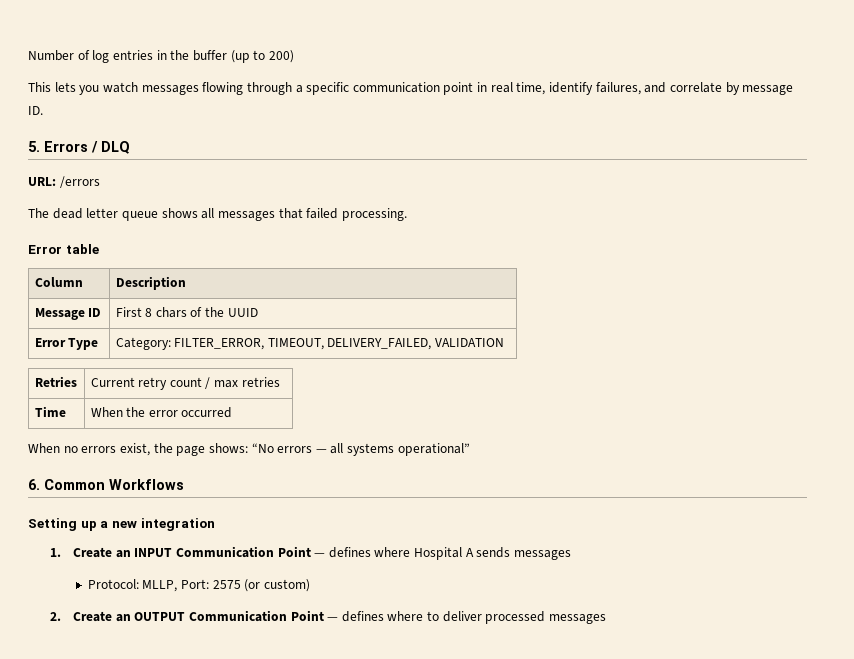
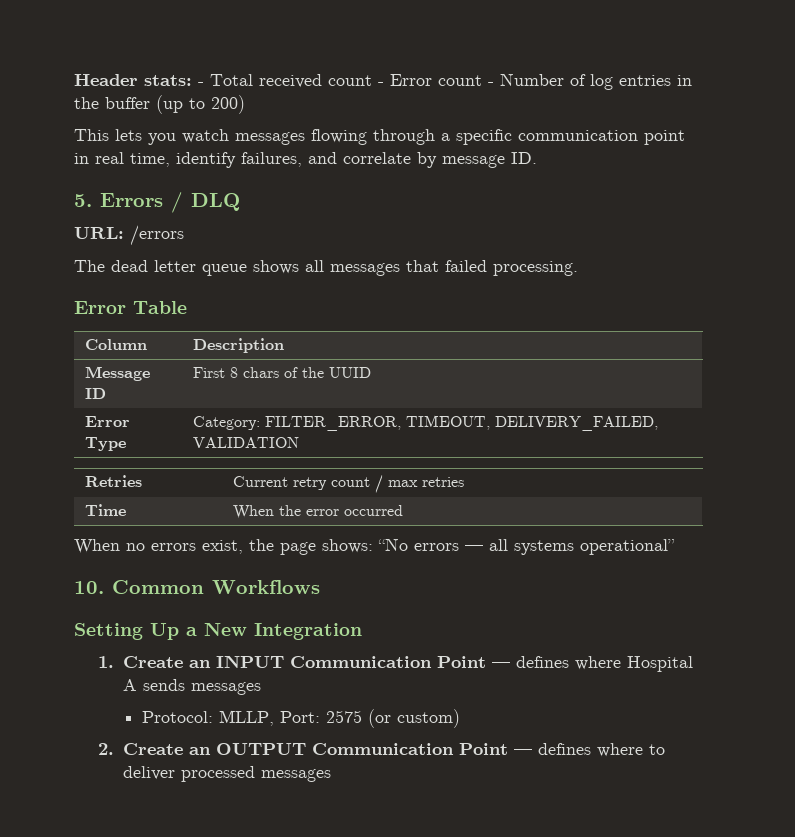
(28, 55) none -> [74,74,494,88] Header stats: - Total received count - Error count -
[65,244,99,254] table -> [133,301,187,314] Table
[28,479,40,490] 6. -> [74,581,104,594] 10.
[80,518,215,531] up a new integration -> [150,623,362,640] Up a New Integration

